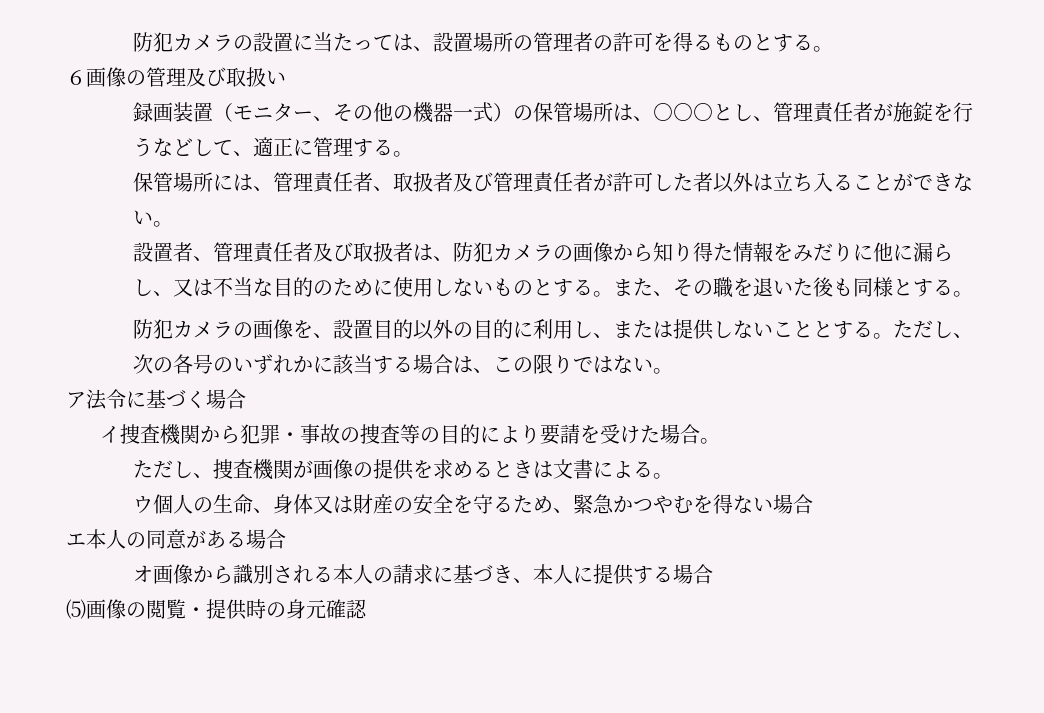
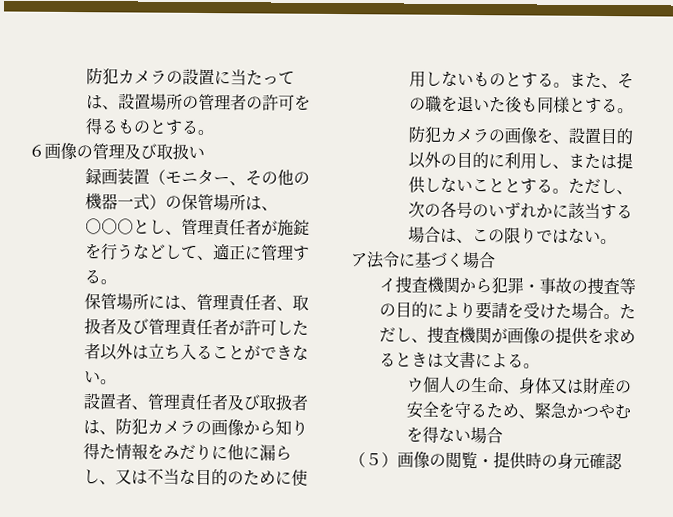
(720, 441) // -> (620, 316) none
[66,529,286,549] [133,564,714,585] [66,599,86,619] エ本人の同意がある場合 // オ画像から識別される本人の請求に基づき、本人に提供する場合 // ⑸ -> [349,452,398,468] （５）

